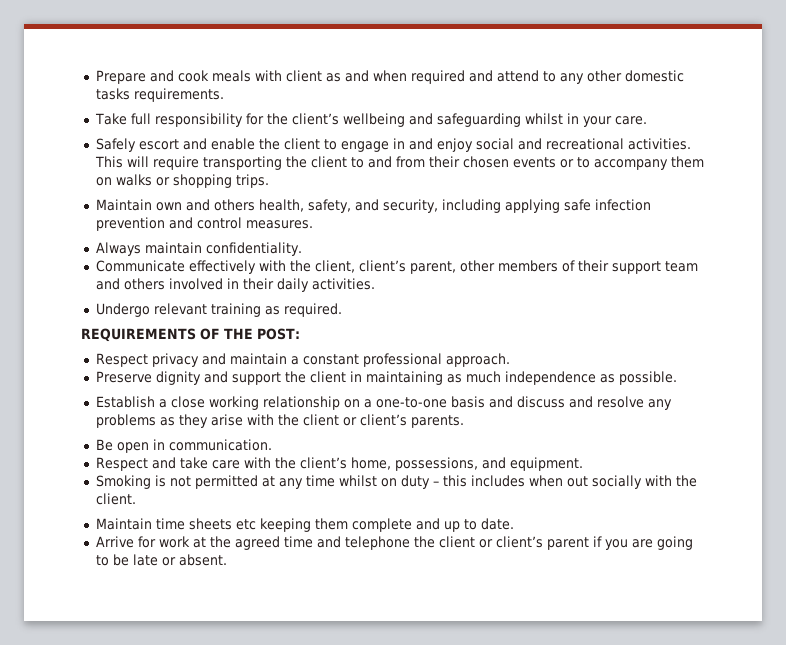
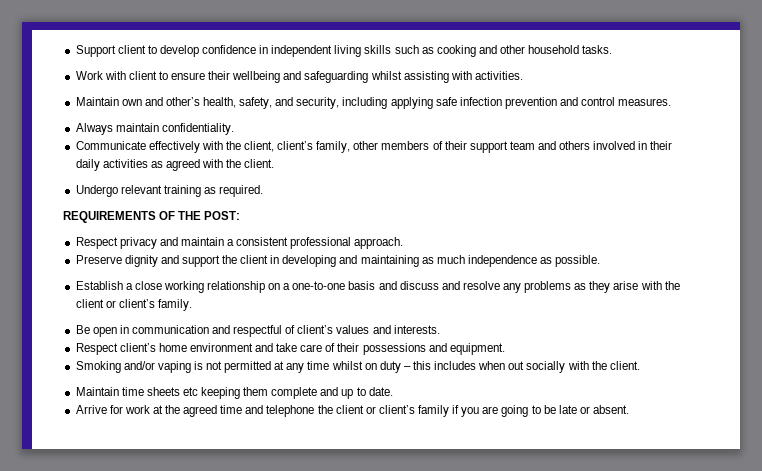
[95,70,684,84] [95,88,224,102] [94,113,647,127] [95,138,691,152] [94,156,704,170] [95,174,269,188] Prepare and cook meals with client as and when required and attend to any other domestic tasks requirements. // Take full responsibility for the client’s wellbeing and safeguarding whilst in your care. // Safely escort and enable the client to engage in and enjoy social and recreational activities. This will require transporting the client to and from their chosen events or to accompany them on walks or shopping trips. -> [75,45,613,57] [75,71,523,83] Support client to develop confidence in independent living skills such as cooking and other household tasks. // Work with client to ensure their wellbeing and safeguarding whilst assisting with activities.
[213,199,255,211] others -> [165,97,200,106] other’s
[409,261,456,274] parent, -> [316,141,351,153] family,
[311,278,375,290] activities. -> [102,159,275,171] activities as agreed with the client.
[302,354,359,365] constant -> [236,237,289,246] consistent
(362, 376) none -> [282,255,358,267] developing and
[410,415,464,428] parents. -> [157,299,192,311] family.
[168,439,272,451] [95,457,478,471] communication. // Respect and take care with the client’s home, possessions, -> [131,325,440,337] [75,343,426,355] communication and respectful of client’s values and interests. // Respect client’s home environment and take care of their possessions
(151, 482) none -> [123,361,191,373] and/or vaping
[546,537,589,550] parent -> [418,405,450,417] family

